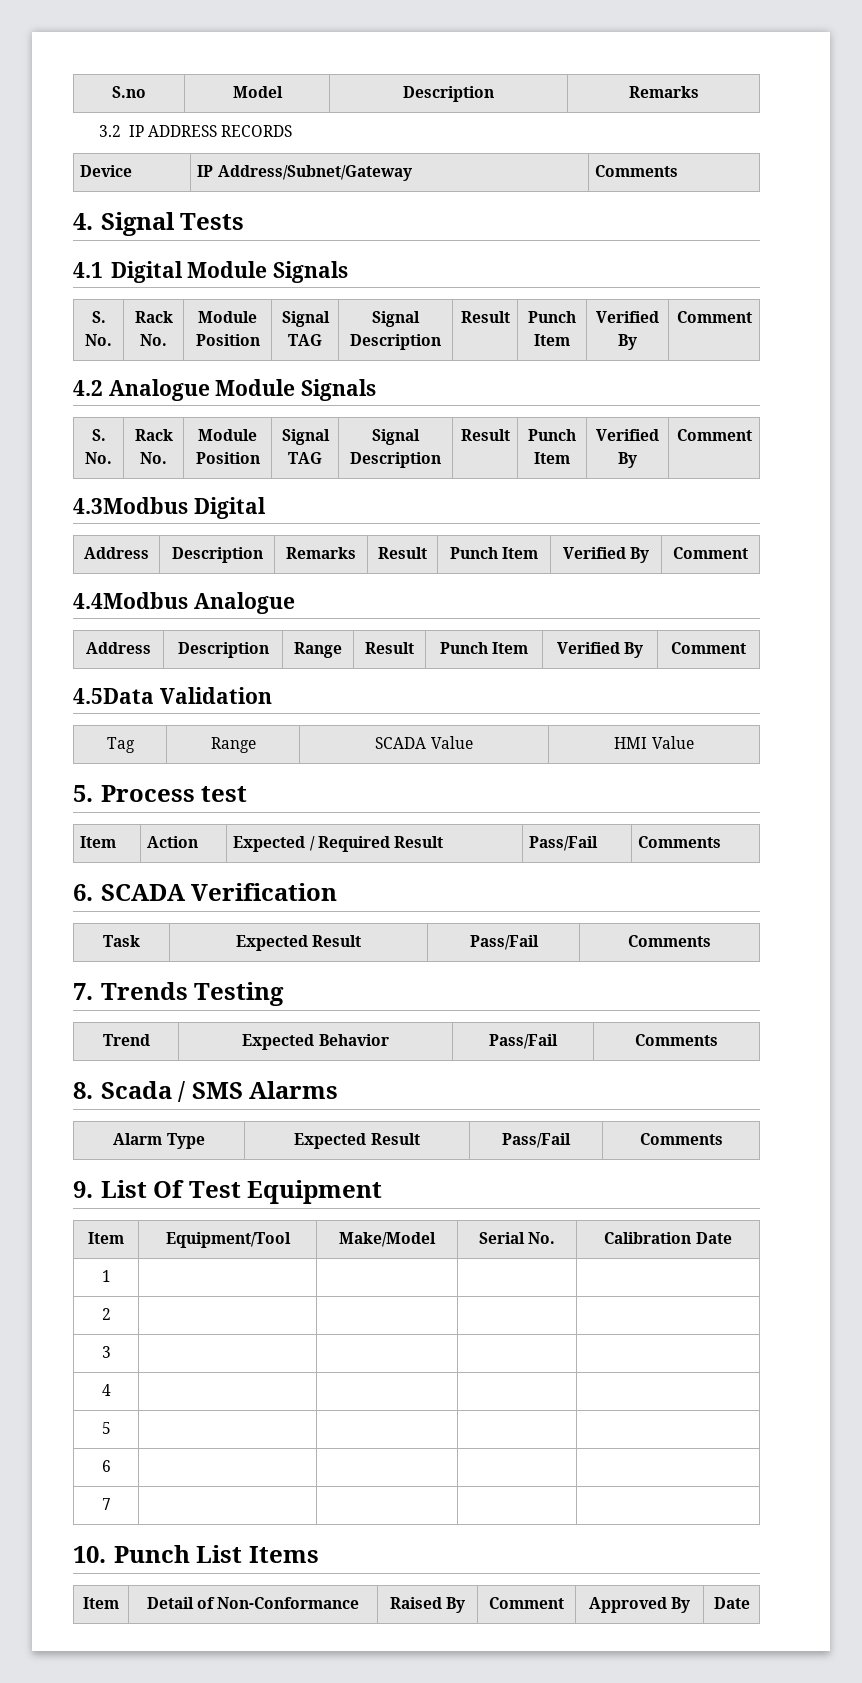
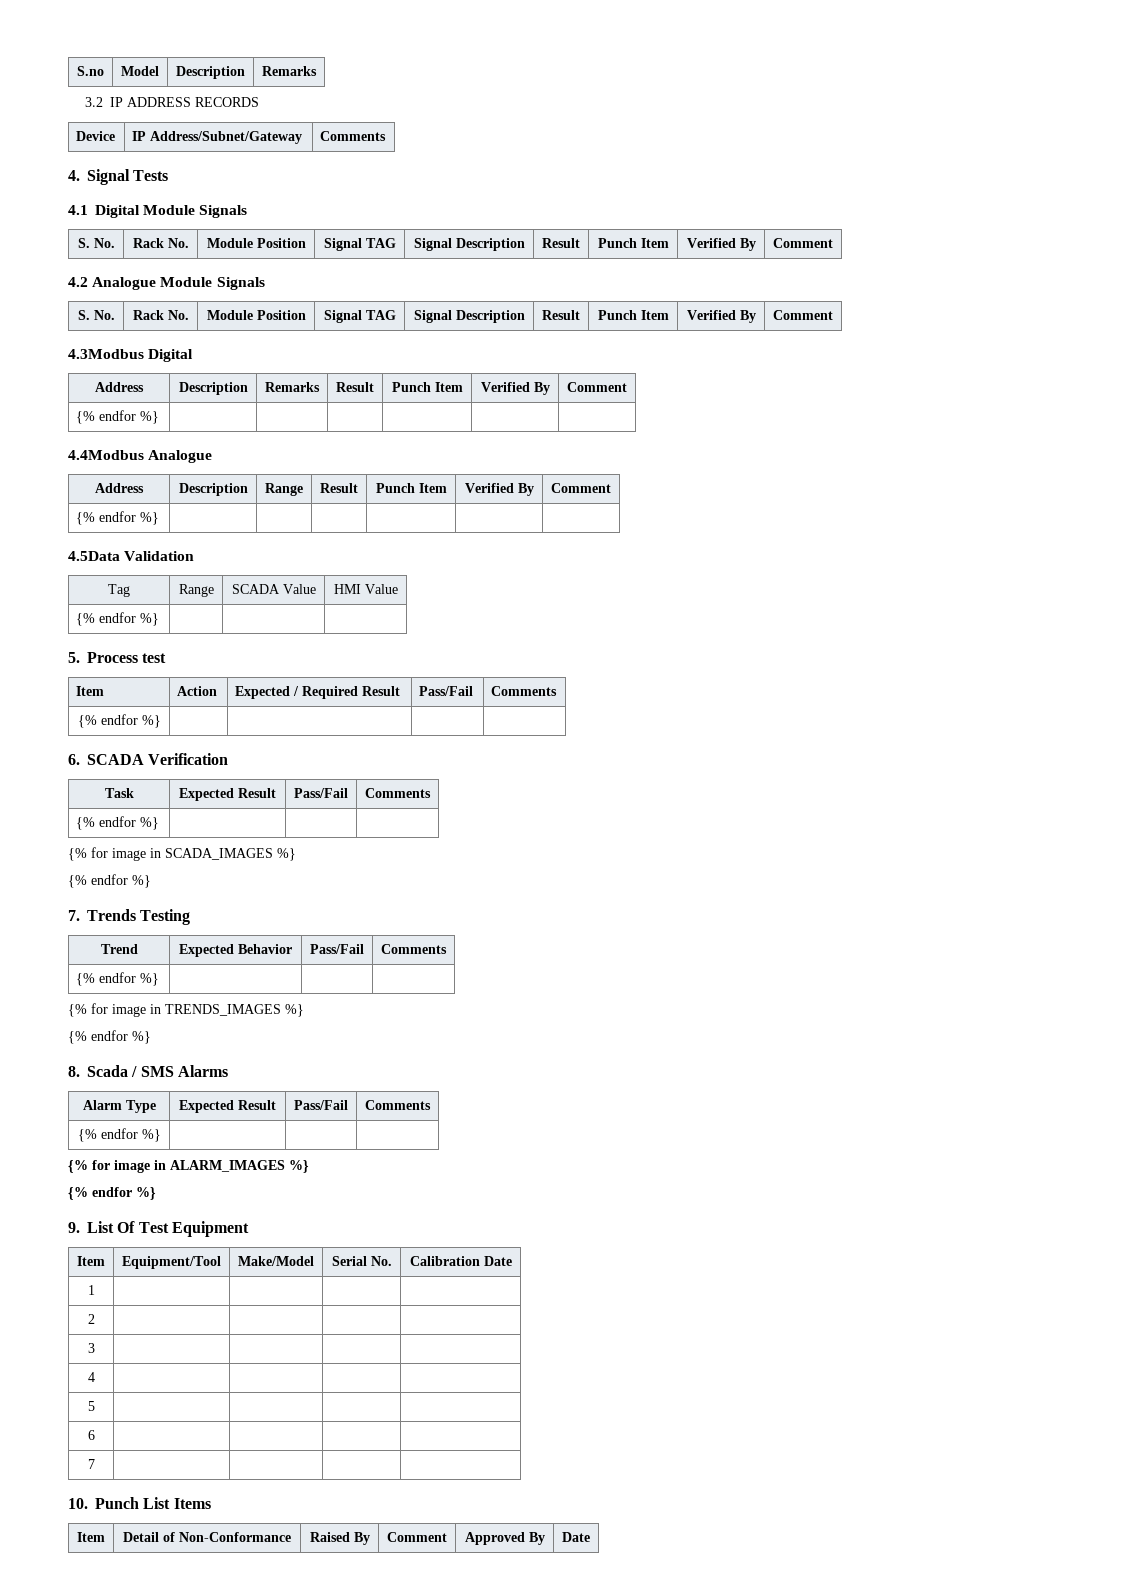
(748, 553) none -> [76,410,160,424] // {% endfor %} | | | | | |
(746, 648) none -> [76,511,160,525] // {% endfor %} | | | | | |
(694, 742) none -> [76,612,160,626] // {% endfor %} | | |
(722, 842) none -> [77,714,161,728] // {% endfor %} | | | |
(711, 941) none -> [76,816,160,830] [68,847,296,861] [68,874,151,888] // {% endfor %} | | | // {% for image in SCADA_IMAGES %} // {% endfor %}
(718, 1040) none -> [76,972,160,986] [68,1003,304,1017] [68,1030,151,1044] // {% endfor %} | | | // {% for image in TRENDS_IMAGES %} // {% endfor %}
(723, 1139) none -> [77,1128,161,1142] [68,1160,309,1173] [68,1187,156,1200] // {% endfor %} | | | // {% for image in ALARM_IMAGES %} // {% endfor %}

